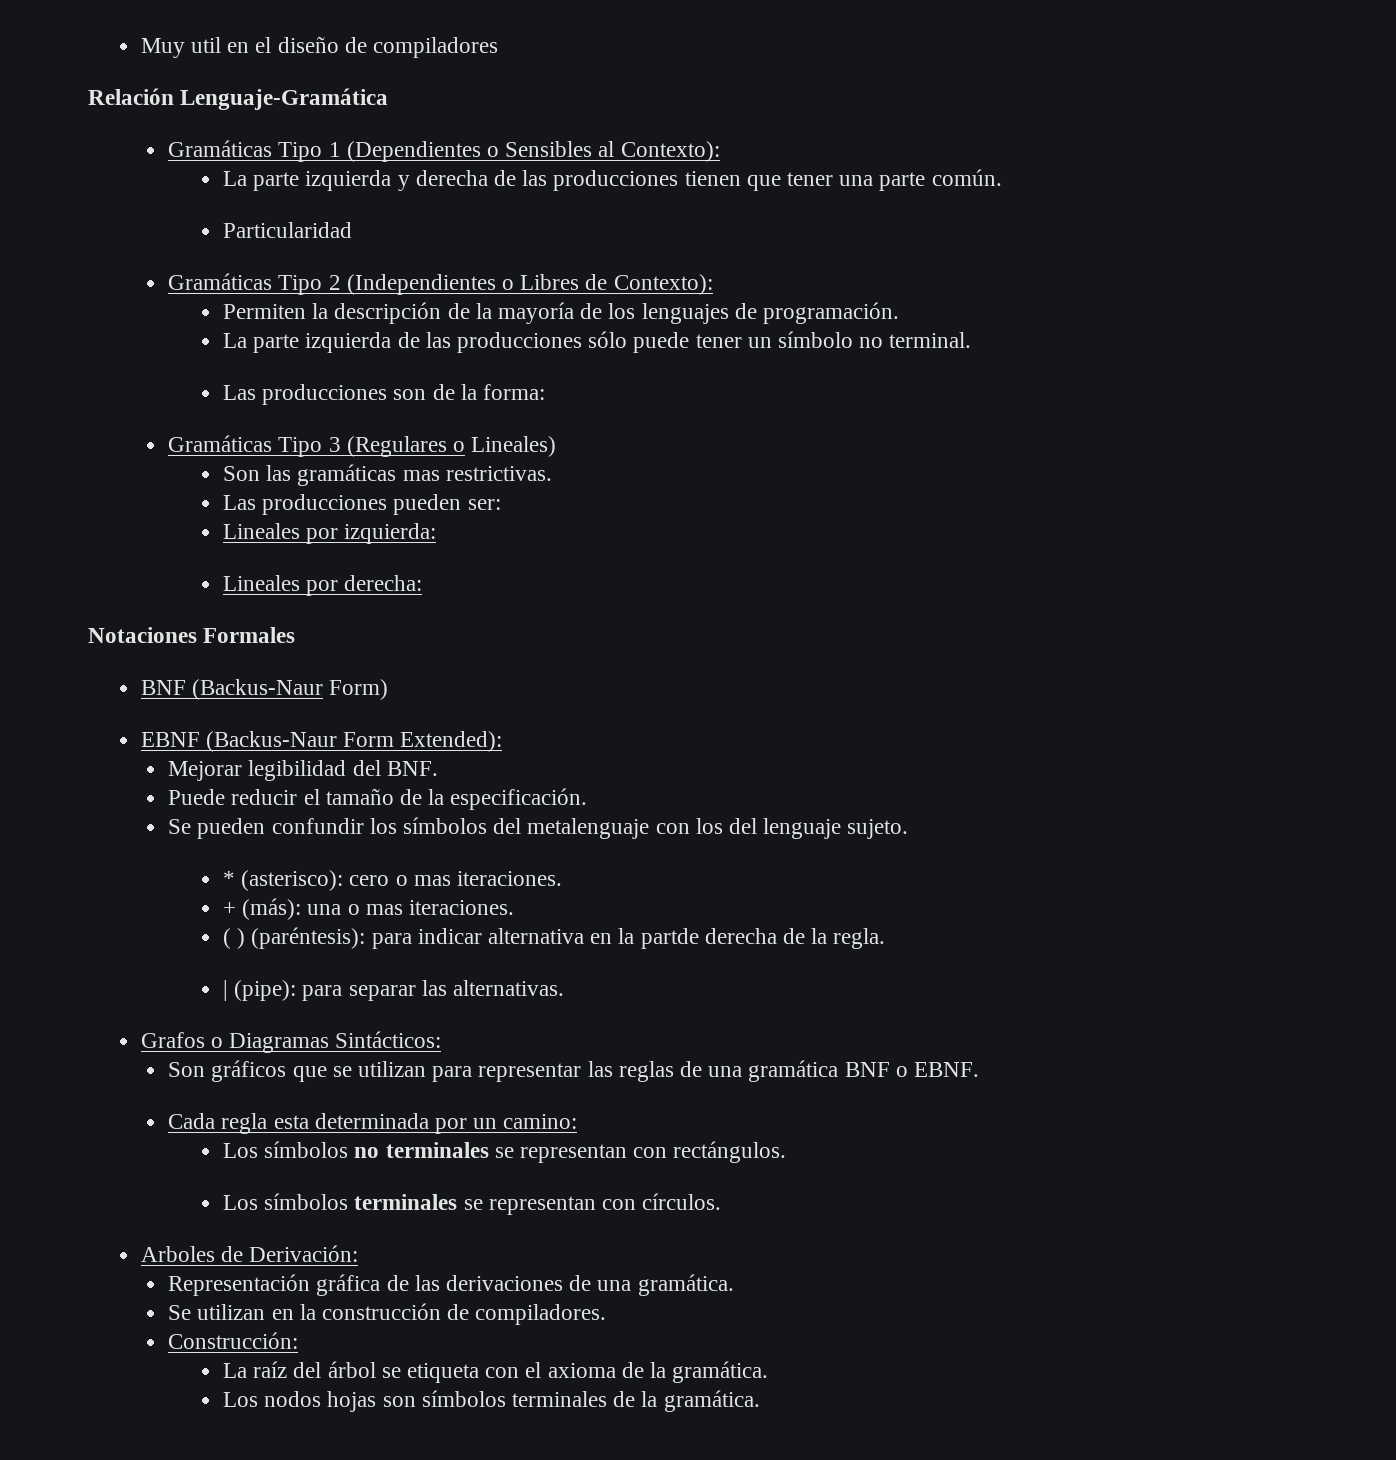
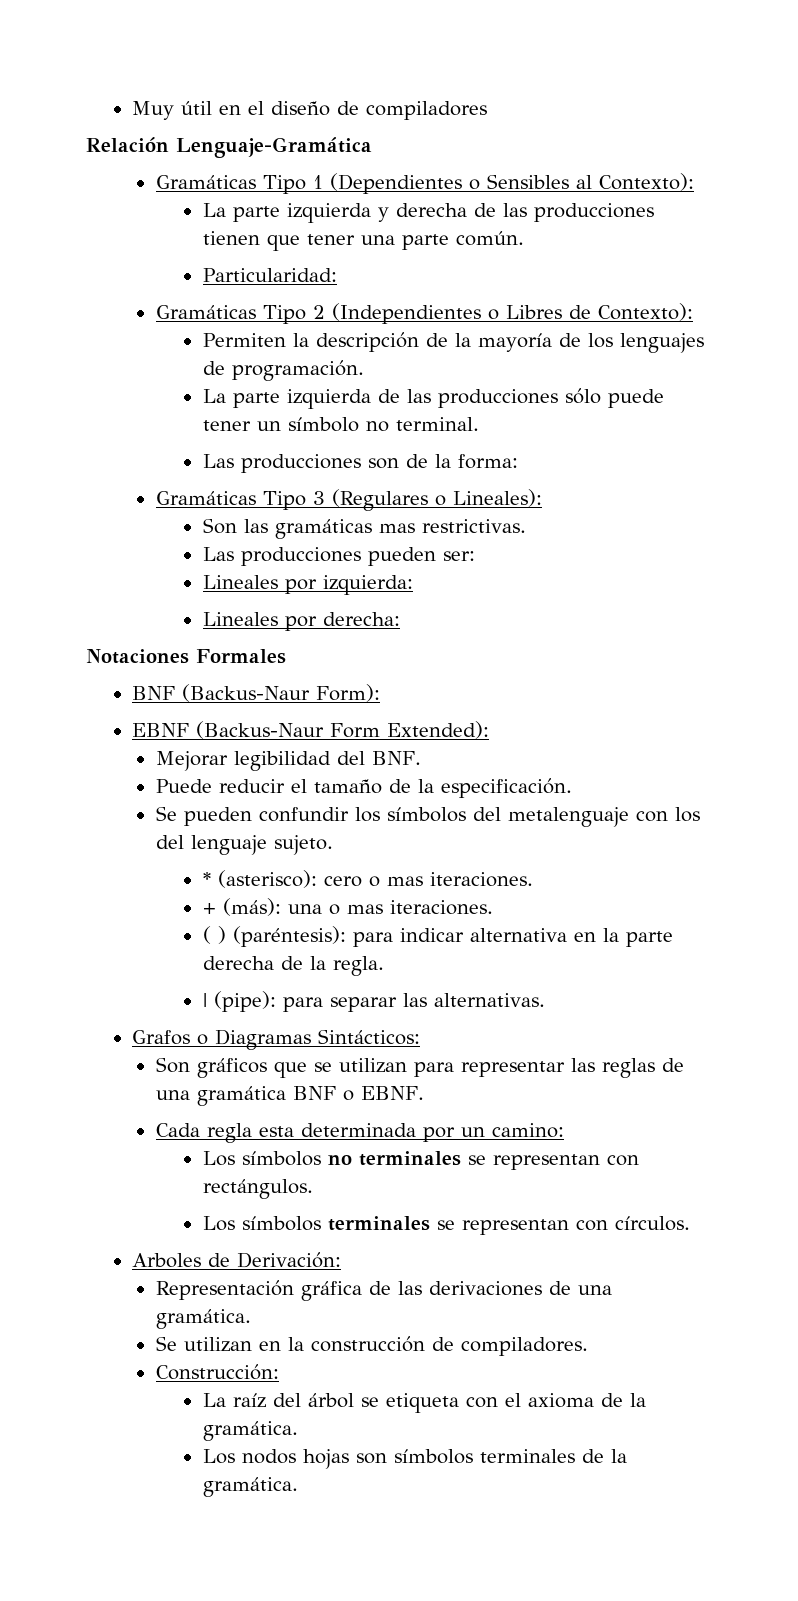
[190,37,221,53] util -> [181,101,213,115] útil
[222,222,352,238] Particularidad -> [202,268,337,282] Particularidad:
[471,436,557,457] Lineales) -> [452,489,542,507] Lineales):
[329,679,389,700] Form) -> [316,684,381,702] Form):
[640,928,699,949] partde -> [625,931,673,947] parte

